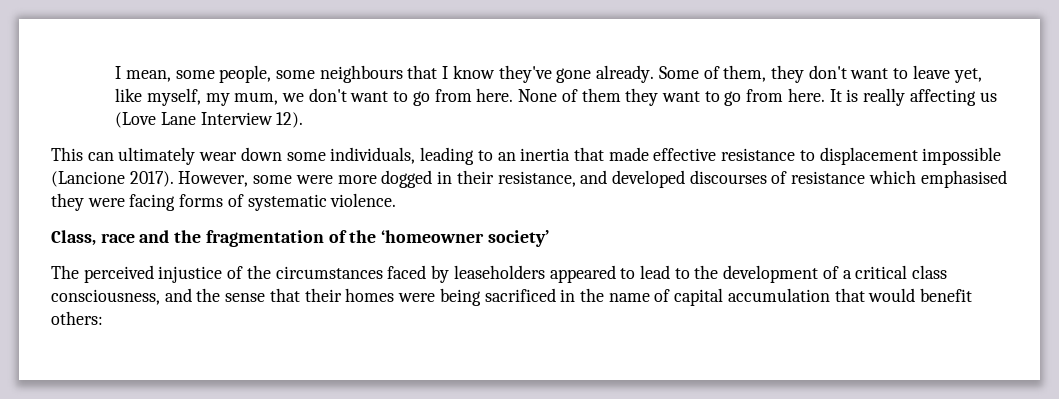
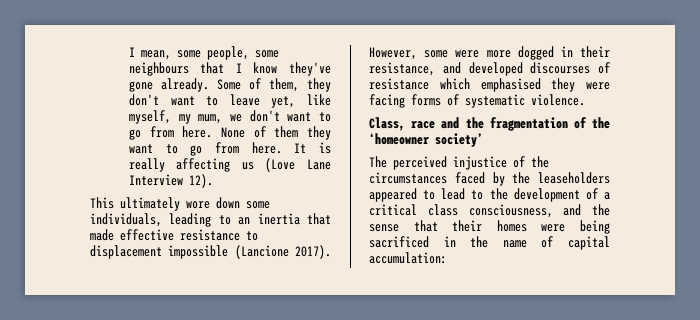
[87,147,238,165] can ultimately wear -> [120,197,210,211] ultimately wore
(450, 274) none -> [512,172,531,184] the
[727,288,973,302] [51,311,103,325] accumulation that would benefit others: -> [369,252,447,264] accumulation:

